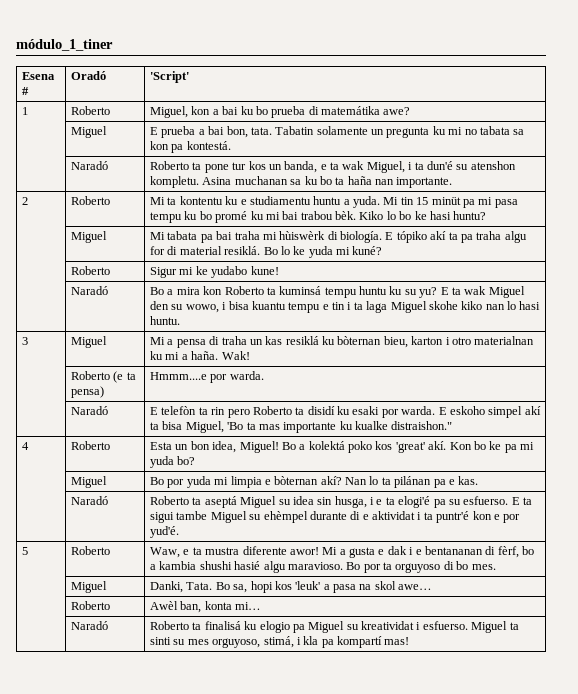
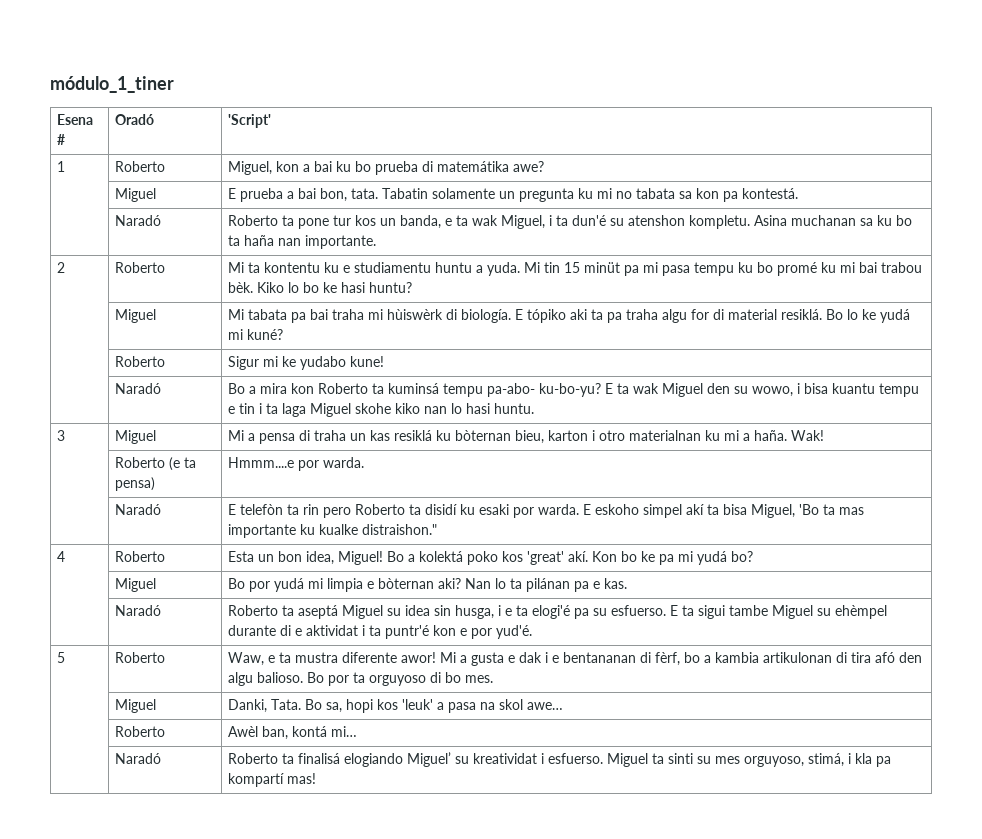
[430,231,447,240] akí -> [569,309,587,320] aki
[308,246,333,258] yuda -> [879,309,910,323] yudá
[359,286,438,298] huntu ku su yu? -> [486,383,601,397] pa-abo- ku-bo-yu?
[150,456,175,468] yuda -> [696,551,727,565] yudá
[186,476,211,488] yuda -> [273,578,304,592] yudá
[320,476,342,485] akí? -> [437,578,461,589] aki?
[199,561,343,573] shushi hasié algu maravioso. -> [762,652,922,663] [227,672,303,686] artikulonan di tira afó den algu balioso.
[204,601,232,610] konta -> [291,726,327,737] kontá
[244,621,345,633] ku elogio pa Miguel -> [343,752,451,767] elogiando Miguel’

